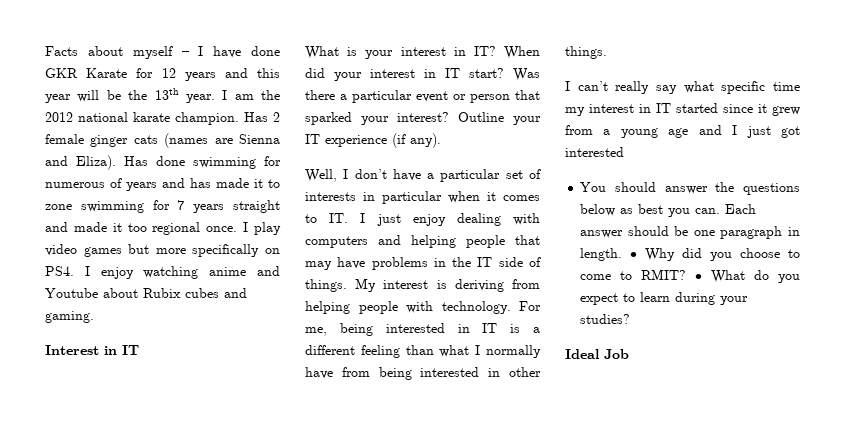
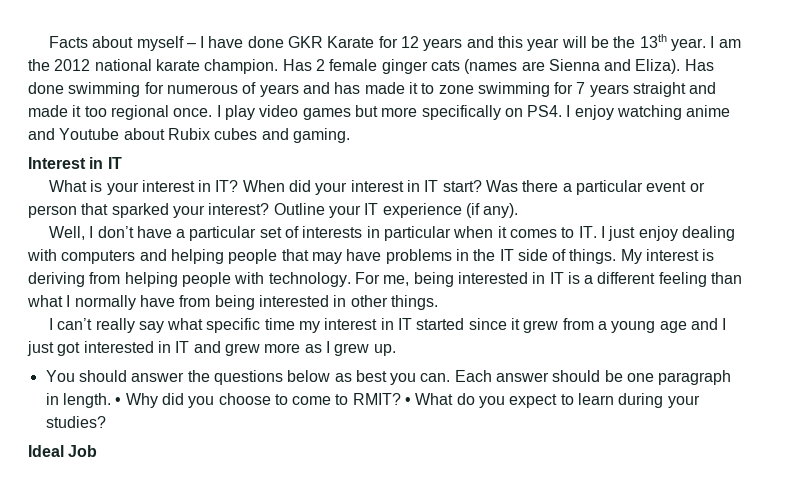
(624, 152) none -> [157,341,396,356] in IT and grew more as I grew up.

